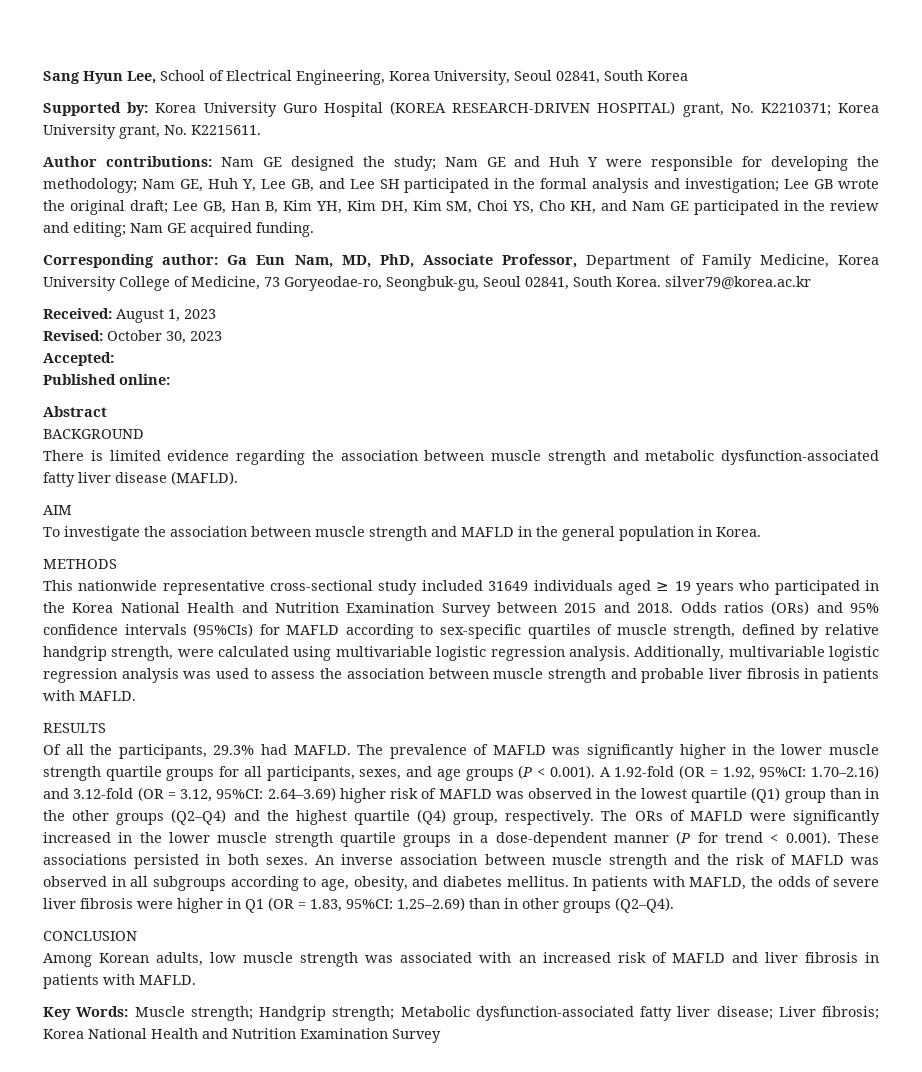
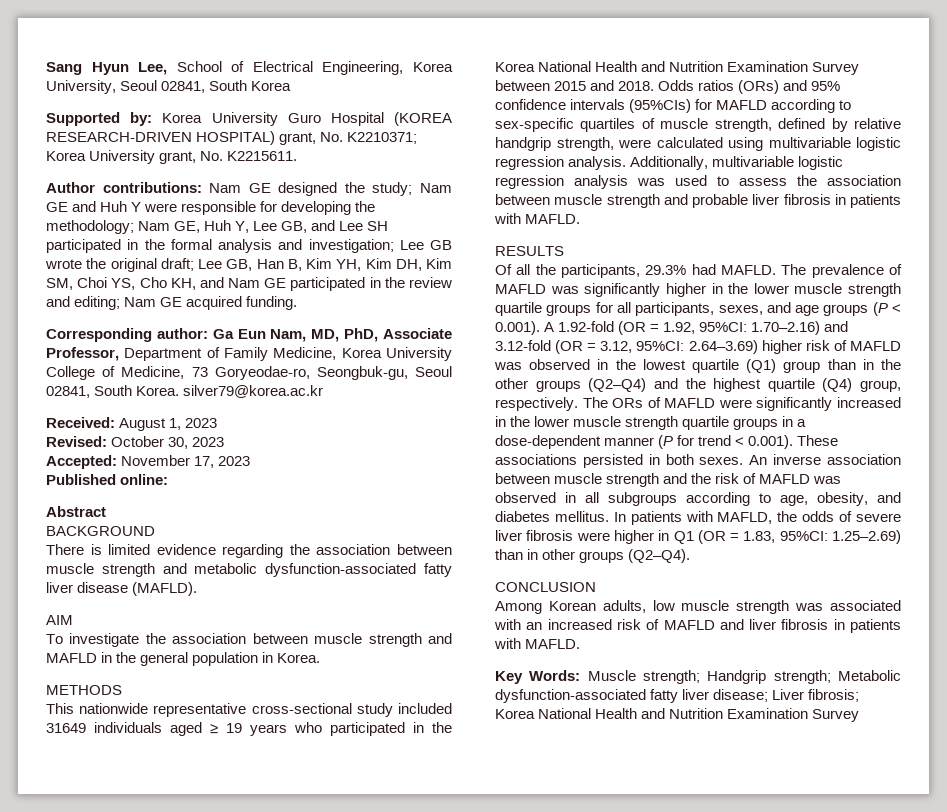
(114, 359) none -> [121,455,251,468] November 17, 2023

